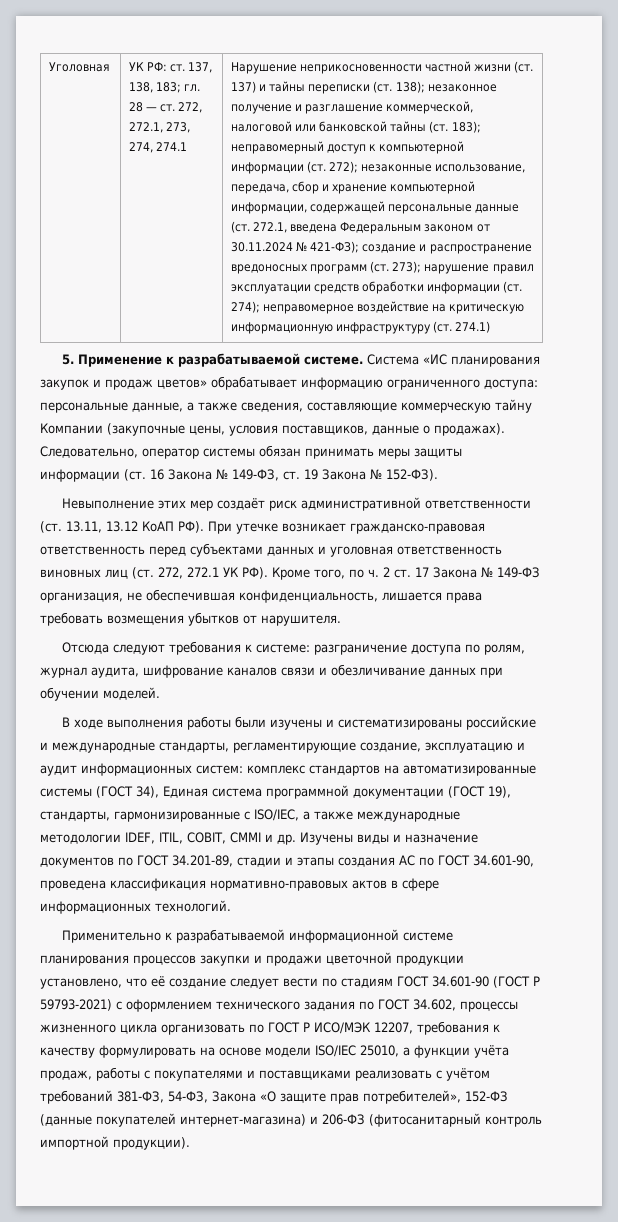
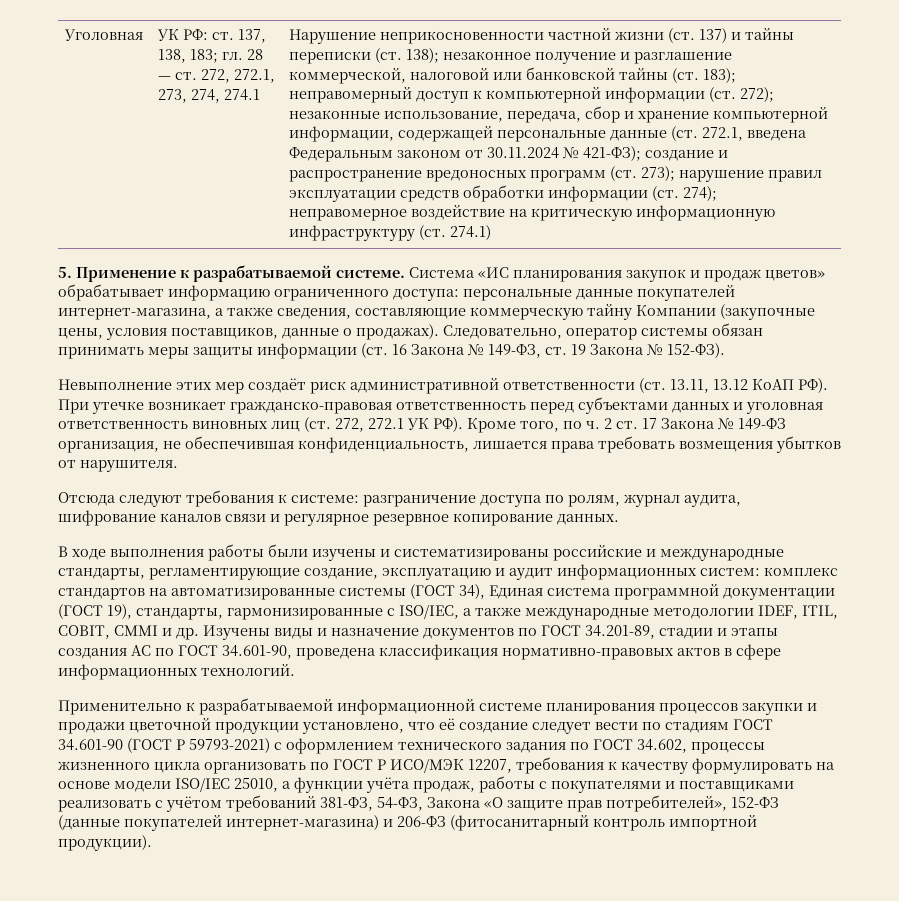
[132,402,183,412] данные, -> [576,285,735,301] [58,308,211,320] данные покупателей интернет-магазина,
[331,664,503,678] [40,687,160,701] обезличивание данных при обучении моделей. -> [284,513,619,526] регулярное резервное копирование данных.

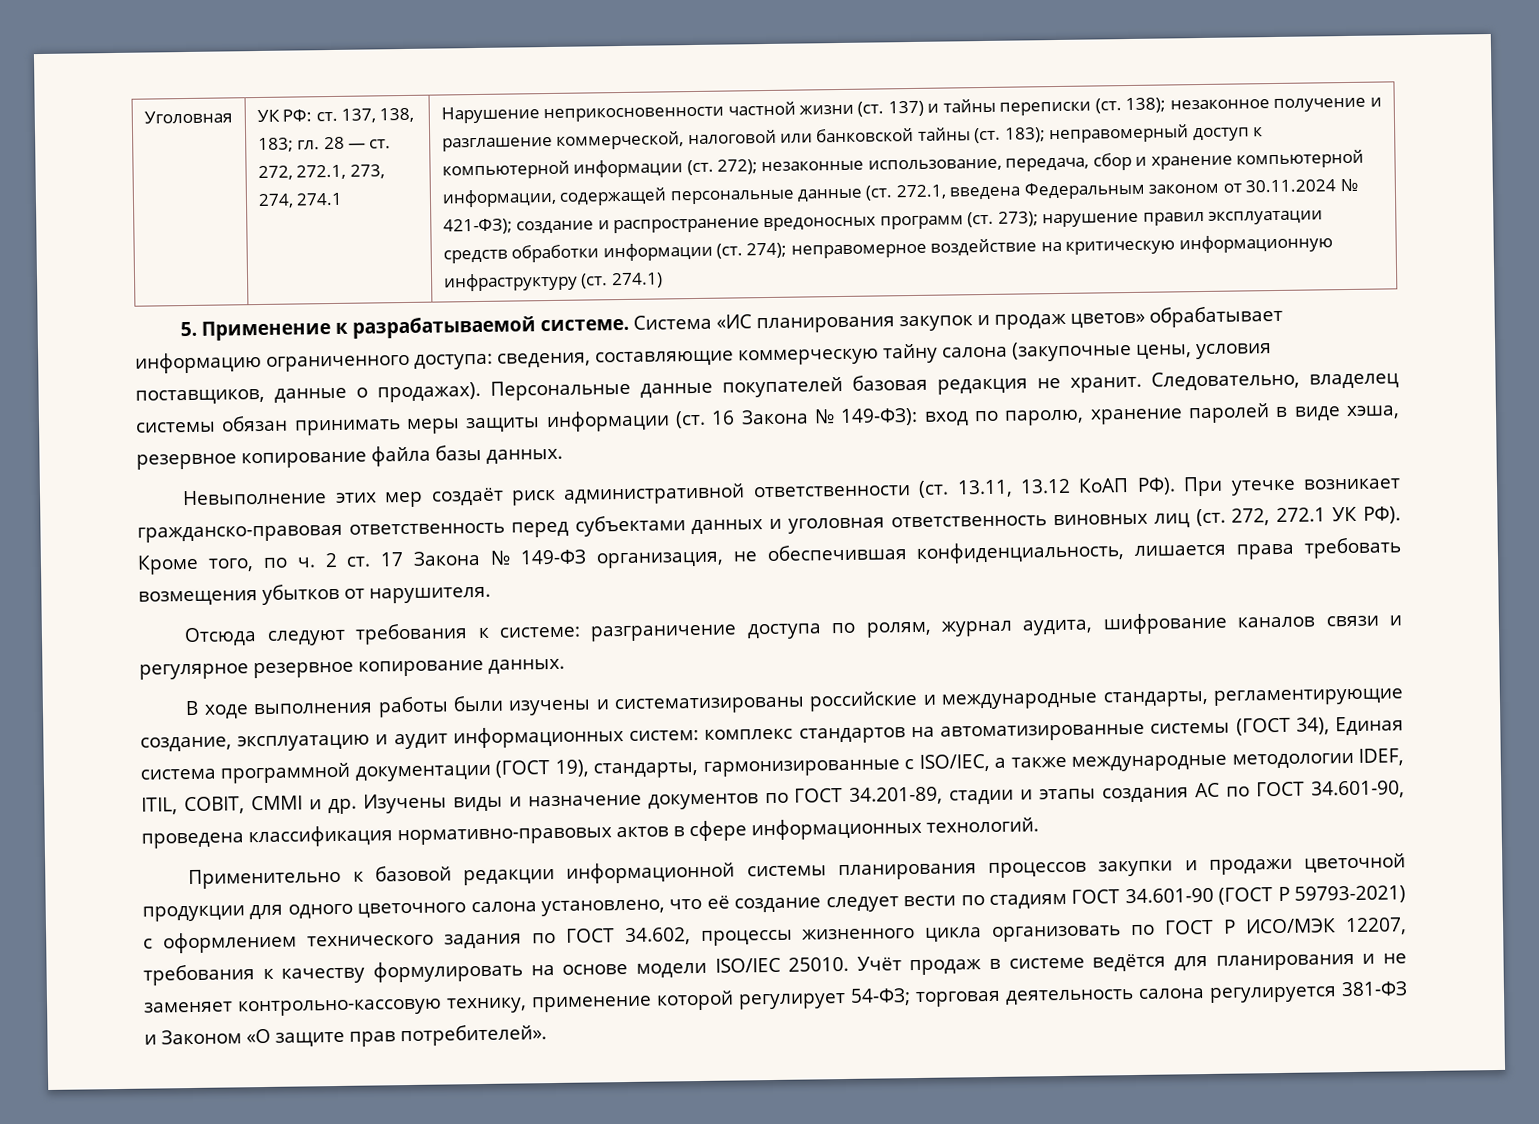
[463,285,735,301] [58,307,273,320] персональные данные покупателей интернет-магазина, а также -> (493, 361) none
[636,305,716,316] Компании -> [942,346,1008,358] салона
[443,325,637,340] Следовательно, оператор -> [490,370,1399,401] Персональные данные покупателей базовая редакция не хранит. Следовательно, владелец
[488,343,725,358] 149-ФЗ, ст. 19 Закона № 152-ФЗ). -> [840,403,1400,426] [136,444,563,470] 149-ФЗ): вход по паролю, хранение паролей в виде хэша, резервное копирование файла базы данных.
[199,698,542,715] разрабатываемой информационной системе -> [374,861,827,886] базовой редакции информационной системы
(299, 727) none -> [249,901,537,920] для одного цветочного салона
[234,776,794,793] [58,795,779,812] [58,815,757,831] [58,835,152,851] 25010, а функции учёта продаж, работы с покупателями и поставщиками реализовать с учётом требований 381-ФЗ, 54-ФЗ, Закона «О защите прав потребителей», 152-ФЗ (данные покупателей интернет-магазина) и 206-ФЗ (фитосанитарный контроль импортной продукции). -> [788,953,1407,976] [144,981,1408,1017] [144,1024,547,1047] 25010. Учёт продаж в системе ведётся для планирования и не заменяет контрольно-кассовую технику, применение которой регулирует 54-ФЗ; торговая деятельность салона регулируется 381-ФЗ и Законом «О защите прав потребителей».

